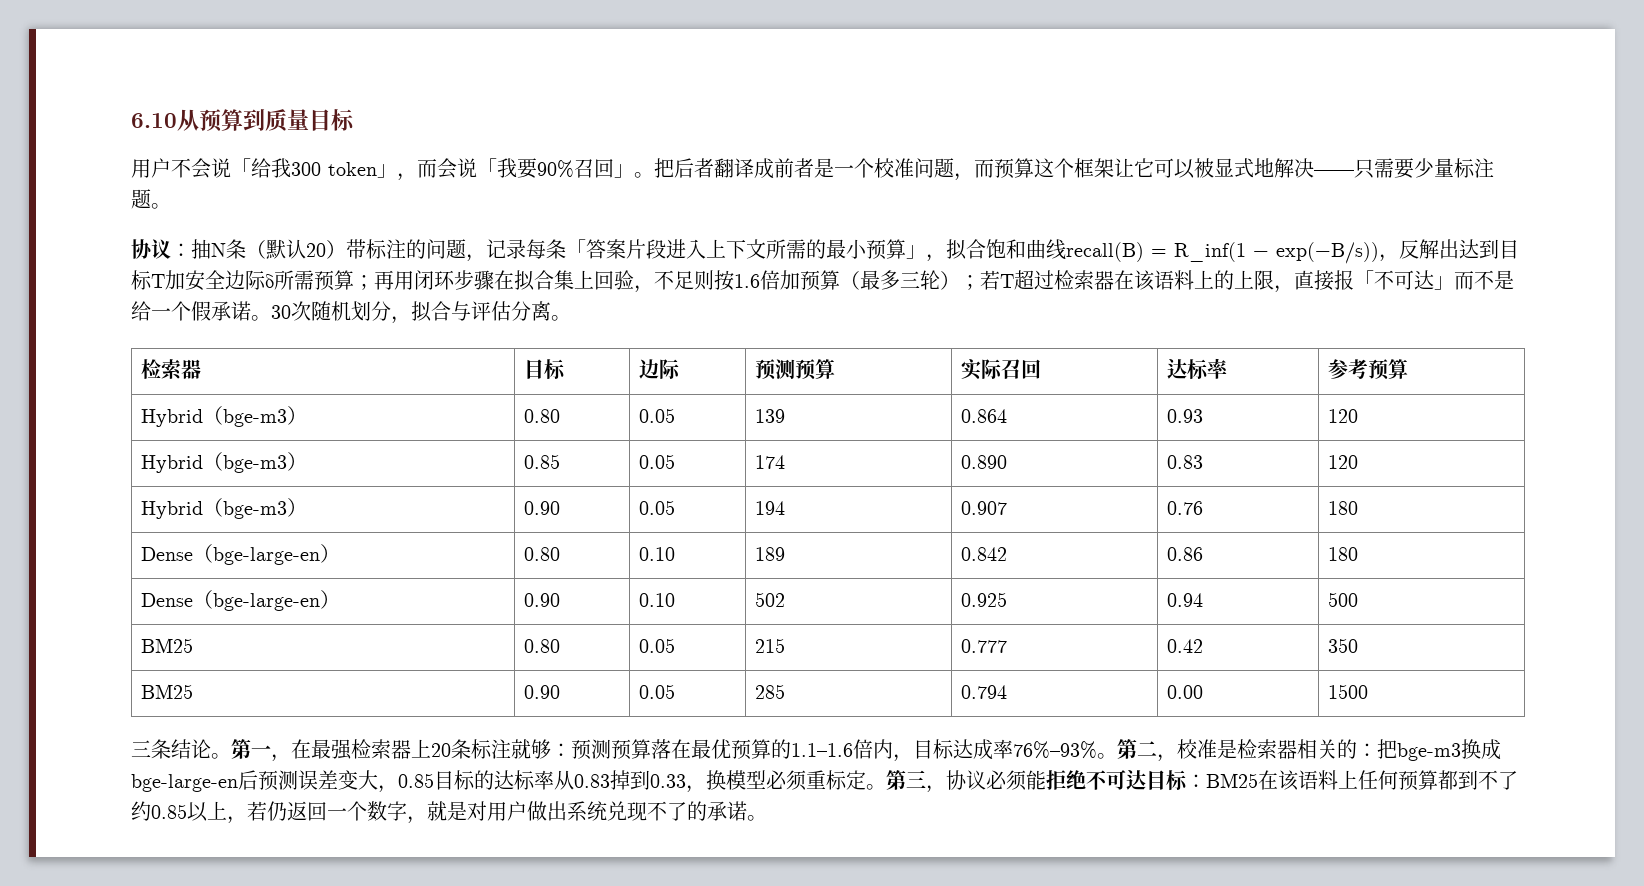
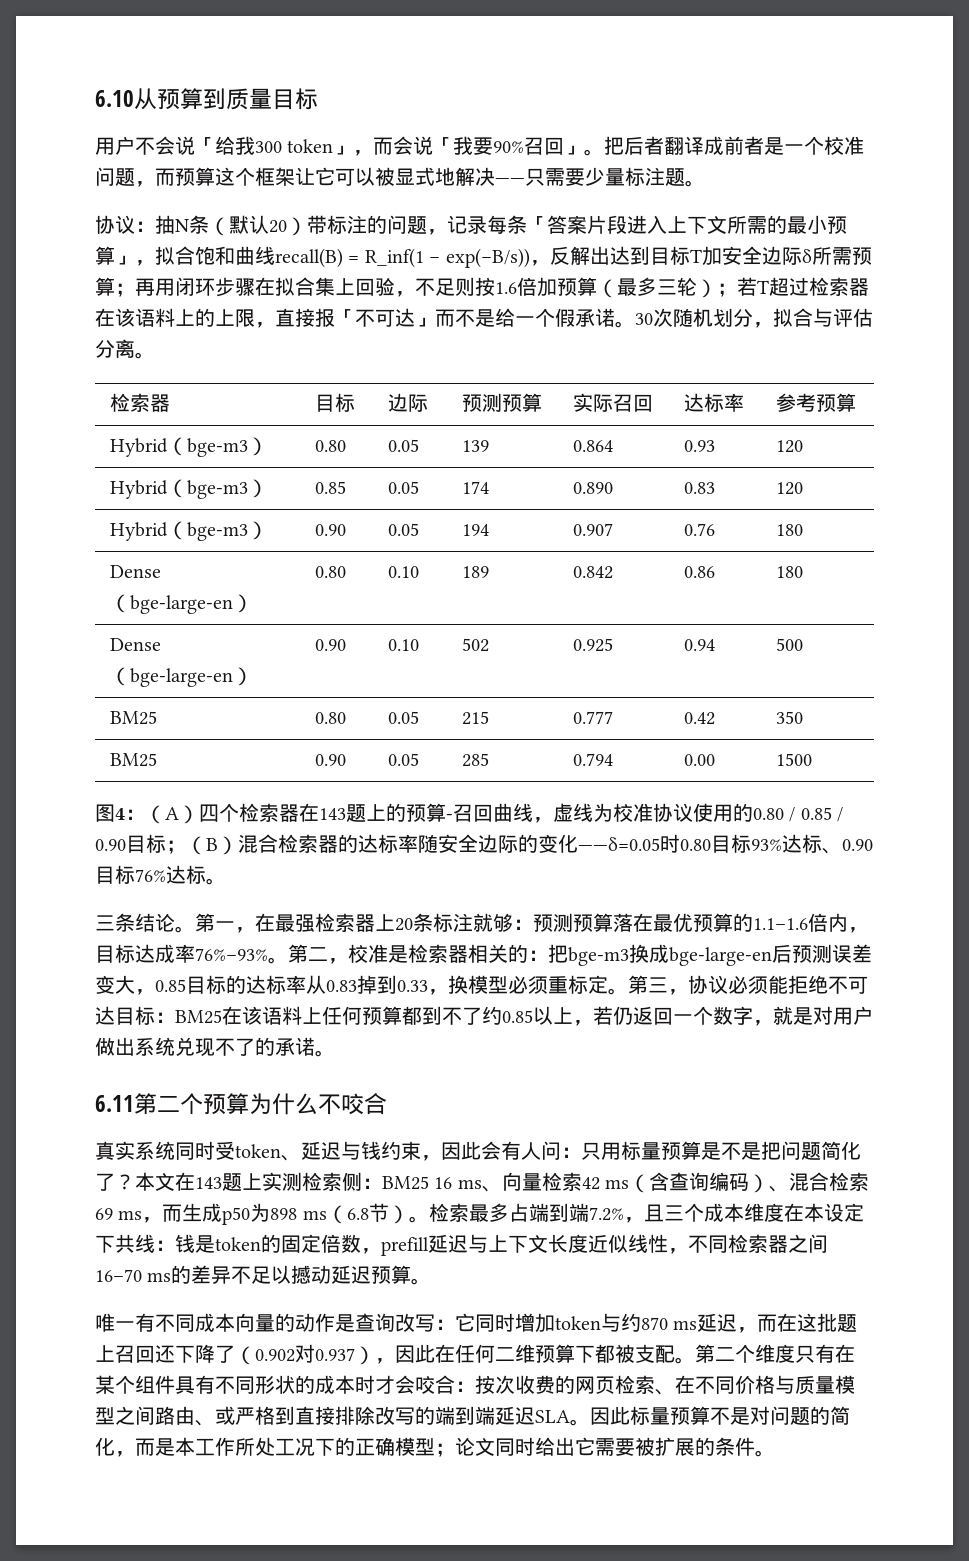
(1369, 691) none -> [95,803,844,824] [95,834,873,855] [95,865,226,885] // 图4：（A）四个检索器在143题上的预算-召回曲线，虚线为校准协议使用的0.80 / 0.85 / 0.90目标；（B）混合检索器的达标率随安全边际的变化——δ=0.05时0.80目标93%达标、0.90目标76%达标。
(767, 818) none -> [95,1093,387,1115] [95,1141,861,1161] [95,1172,870,1193] [95,1203,864,1225] [95,1234,828,1256] [95,1265,432,1285] [95,1313,858,1333] [95,1344,855,1365] [95,1375,855,1395] [95,1406,850,1426] [95,1437,775,1457] // 6.11第二个预算为什么不咬合 // 真实系统同时受token、延迟与钱约束，因此会有人问：只用标量预算是不是把问题简化了？本文在143题上实测检索侧：BM25 16 ms、向量检索42 ms（含查询编码）、混合检索69 ms，而生成p50为898 ms（6.8节）。检索最多占端到端7.2%，且三个成本维度在本设定下共线：钱是token的固定倍数，prefill延迟与上下文长度近似线性，不同检索器之间16–70 ms的差异不足以撼动延迟预算。 // 唯一有不同成本向量的动作是查询改写：它同时增加token与约870 ms延迟，而在这批题上召回还下降了（0.902对0.937），因此在任何二维预算下都被支配。第二个维度只有在某个组件具有不同形状的成本时才会咬合：按次收费的网页检索、在不同价格与质量模型之间路由、或严格到直接排除改写的端到端延迟SLA。因此标量预算不是对问题的简化，而是本工作所处工况下的正确模型；论文同时给出它需要被扩展的条件。

